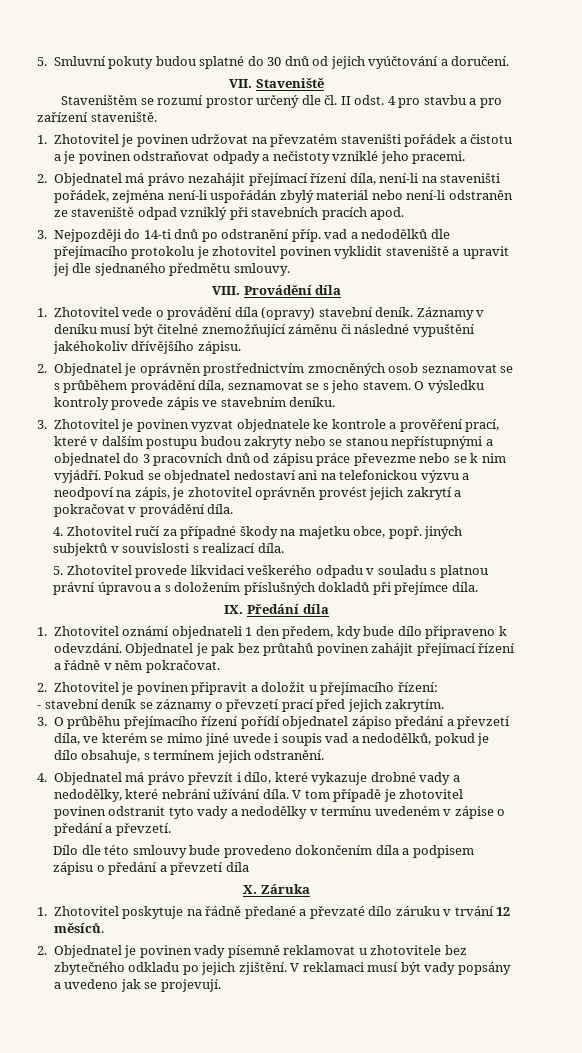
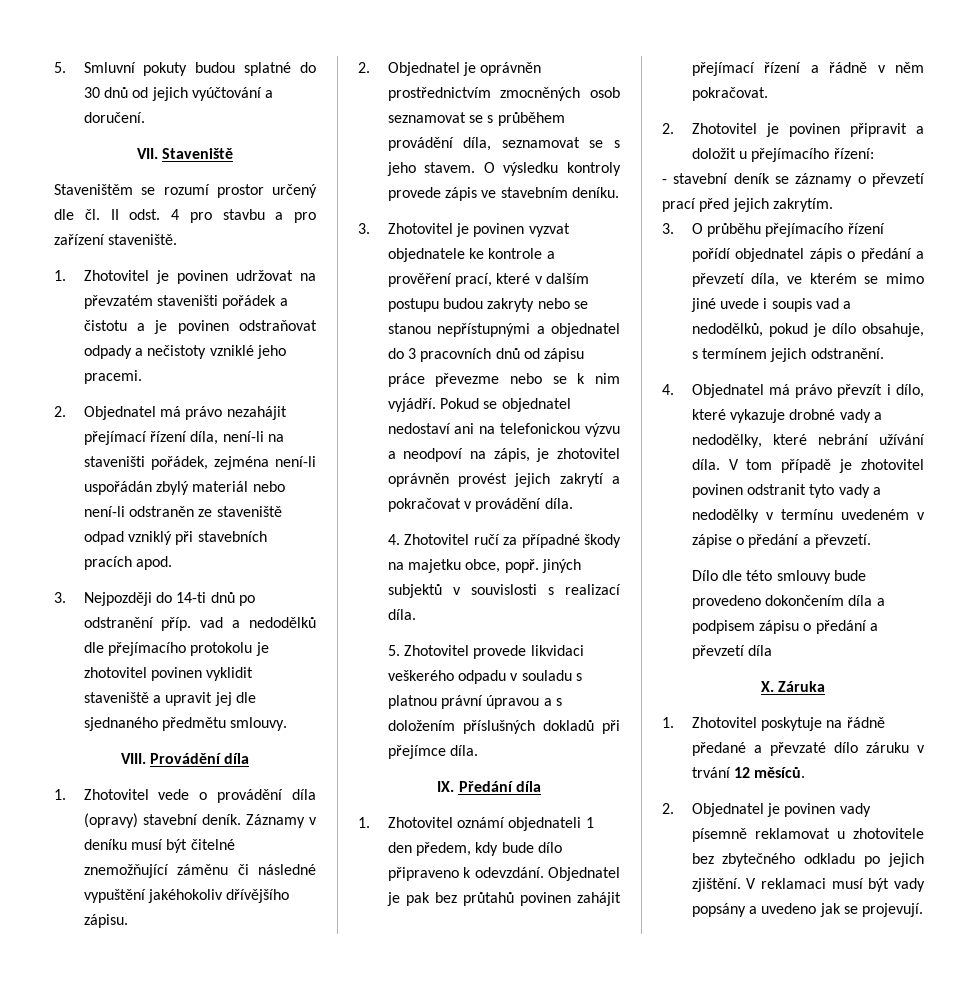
[351,716,392,729] zápiso -> [809,248,856,262] zápis o

